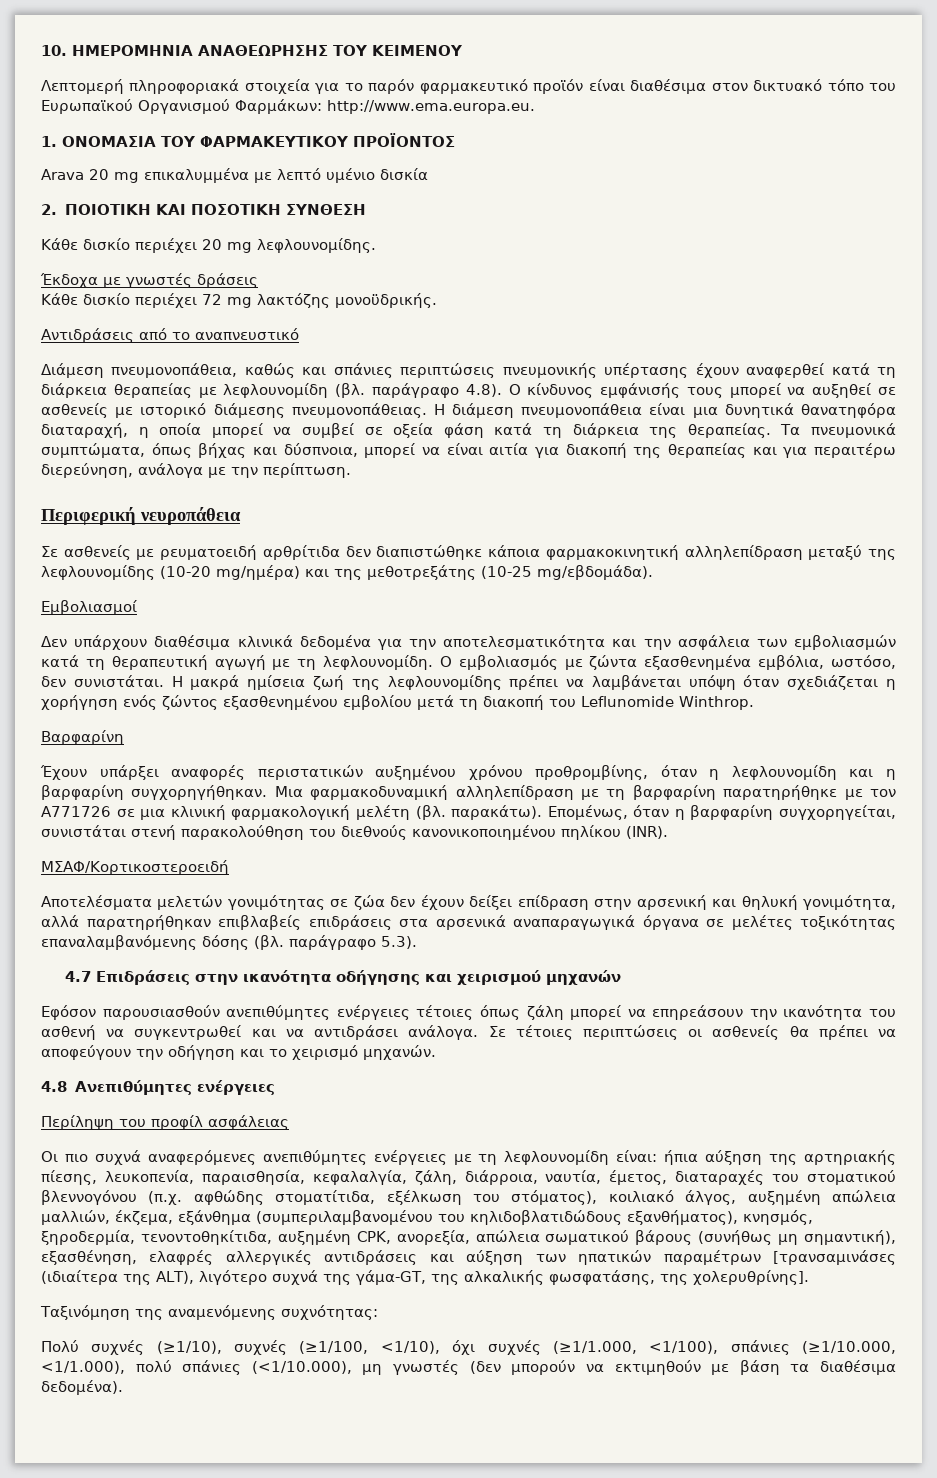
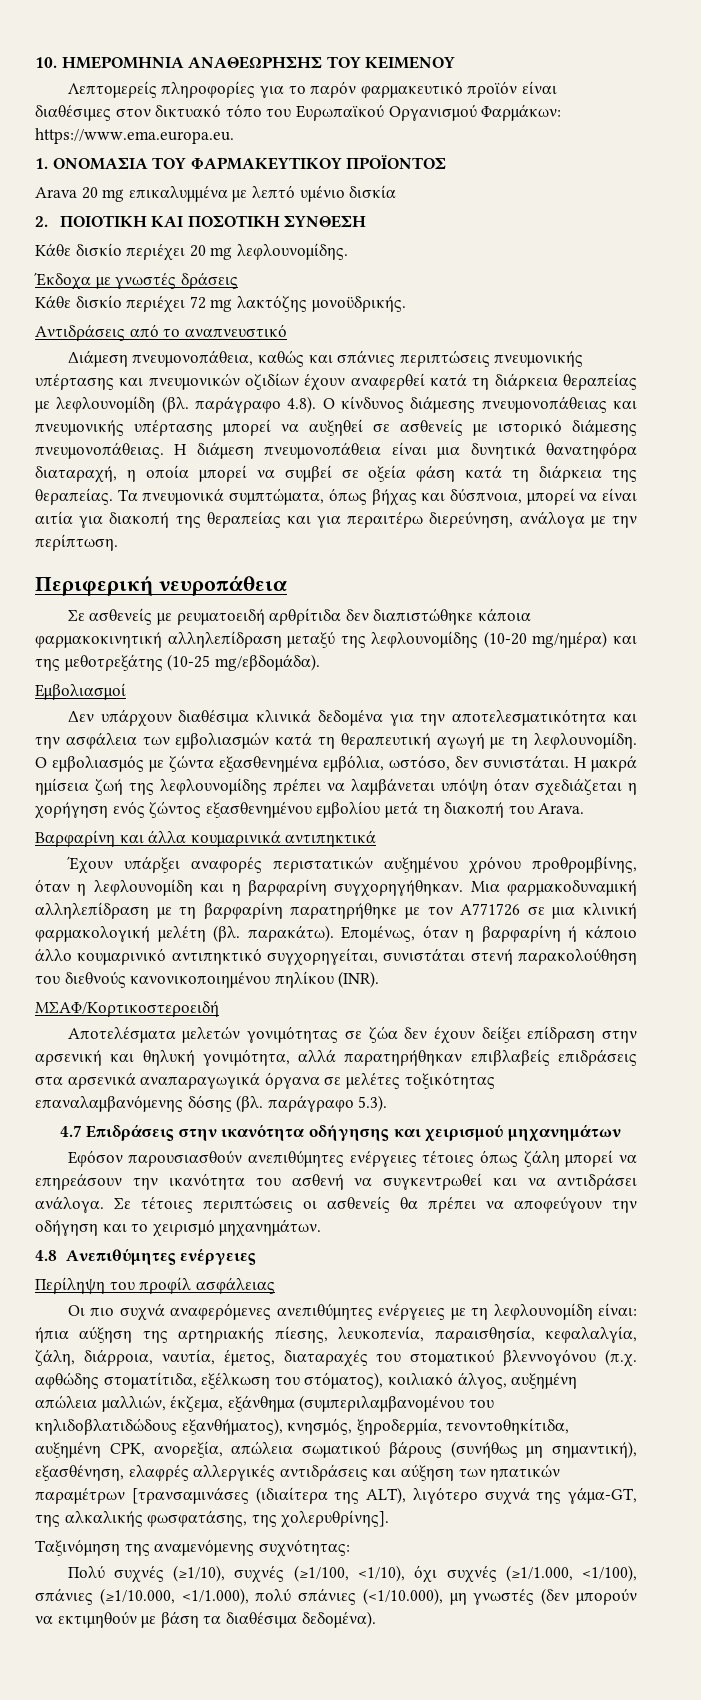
[41,79,310,94] Λεπτομερή πληροφοριακά στοιχεία -> [67,81,256,98] Λεπτομερείς πληροφορίες
[630,79,707,94] διαθέσιμα -> [35,104,111,121] διαθέσιμες
[327,100,535,114] http://www.ema.europa.eu. -> [35,128,234,144] https://www.ema.europa.eu.
(689, 370) none -> [119,373,299,390] και πνευμονικών οζιδίων
[600,383,723,398] εμφάνισής τους -> [410,396,637,413] [35,419,213,436] διάμεσης πνευμονοπάθειας και πνευμονικής υπέρτασης
[581,696,754,710] Leflunomide Winthrop. -> [538,803,585,814] Arava.
(124, 737) none -> [119,830,377,847] και άλλα κουμαρινικά αντιπηκτικά
(774, 812) none -> [568,925,637,942] [35,948,262,965] ή κάποιο άλλο κουμαρινικό αντιπηκτικό
[546,970,622,985] μηχανών -> [507,1124,621,1142] μηχανημάτων
[363,1045,436,1060] μηχανών. -> [219,1219,322,1237] μηχανημάτων.

